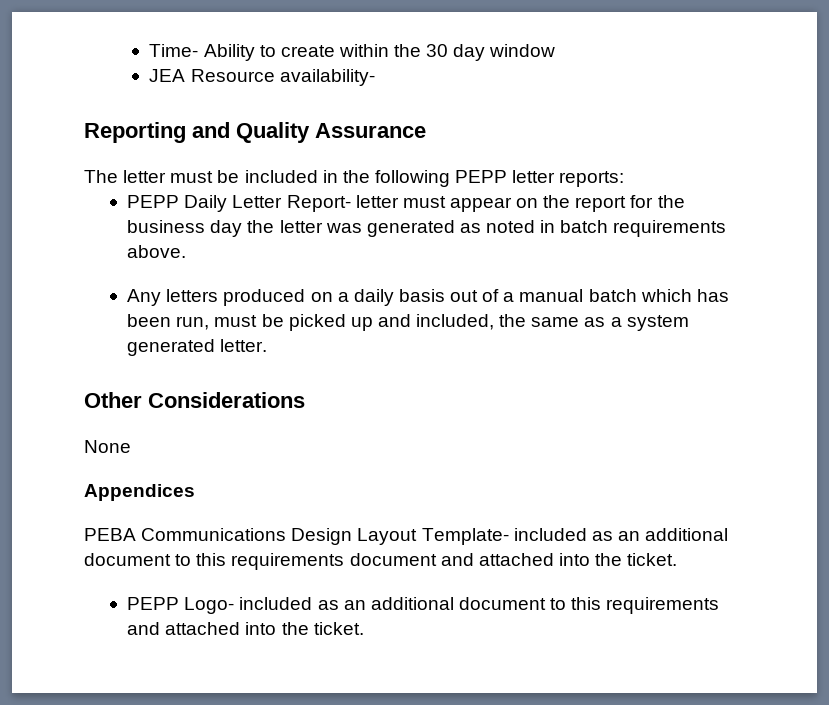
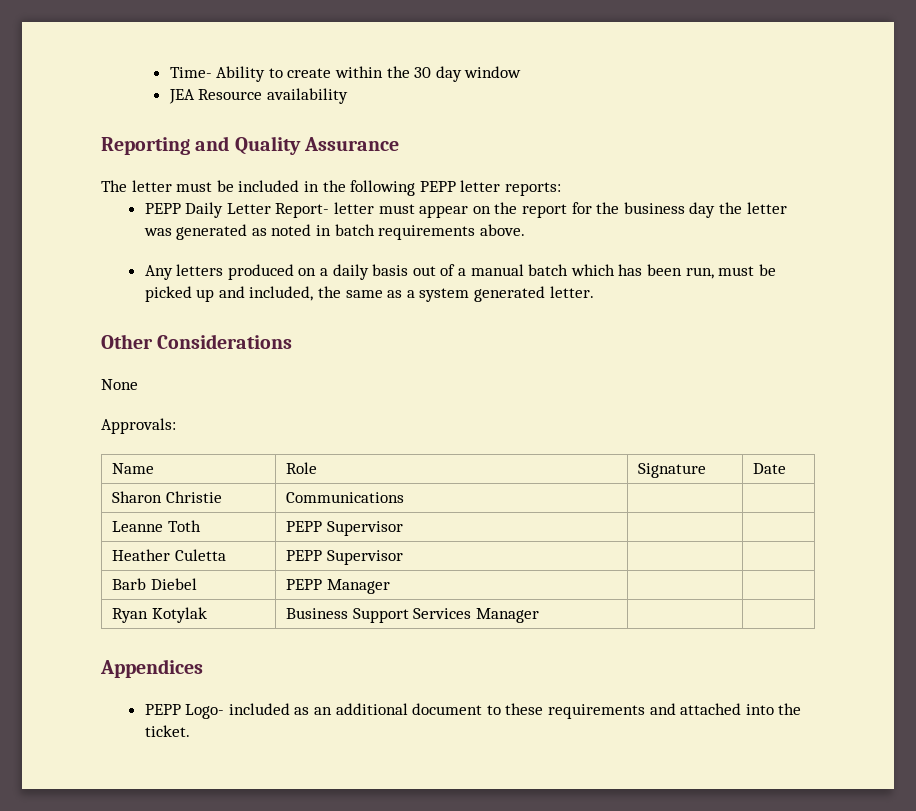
[279,69,375,86] availability- -> [266,88,348,104] availability
[84,484,195,501] [84,528,729,545] [84,553,678,570] Appendices // PEBA Communications Design Layout Template- included as an additional document to this requirements document and attached into the ticket. -> [101,418,176,434] [112,463,155,474] [286,462,318,474] [638,463,707,478] [753,463,787,474] [112,491,222,503] [286,492,405,503] [112,520,201,532] [286,521,403,536] [112,549,226,561] [286,550,403,565] [112,578,197,590] [286,579,390,594] [112,607,207,623] [286,608,540,623] [100,659,203,678] Approvals: // Name | Role | Signature | Date // Sharon Christie | Communications | | // Leanne Toth | PEPP Supervisor | | // Heather Culetta | PEPP Supervisor | | // Barb Diebel | PEPP Manager | | // Ryan Kotylak | Business Support Services Manager | | // Appendices
[571,597,602,610] this -> [505,703,544,715] these

